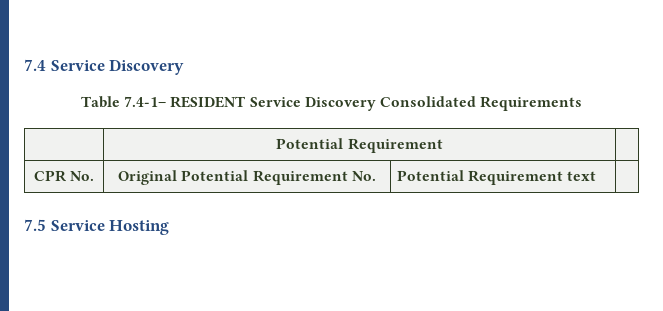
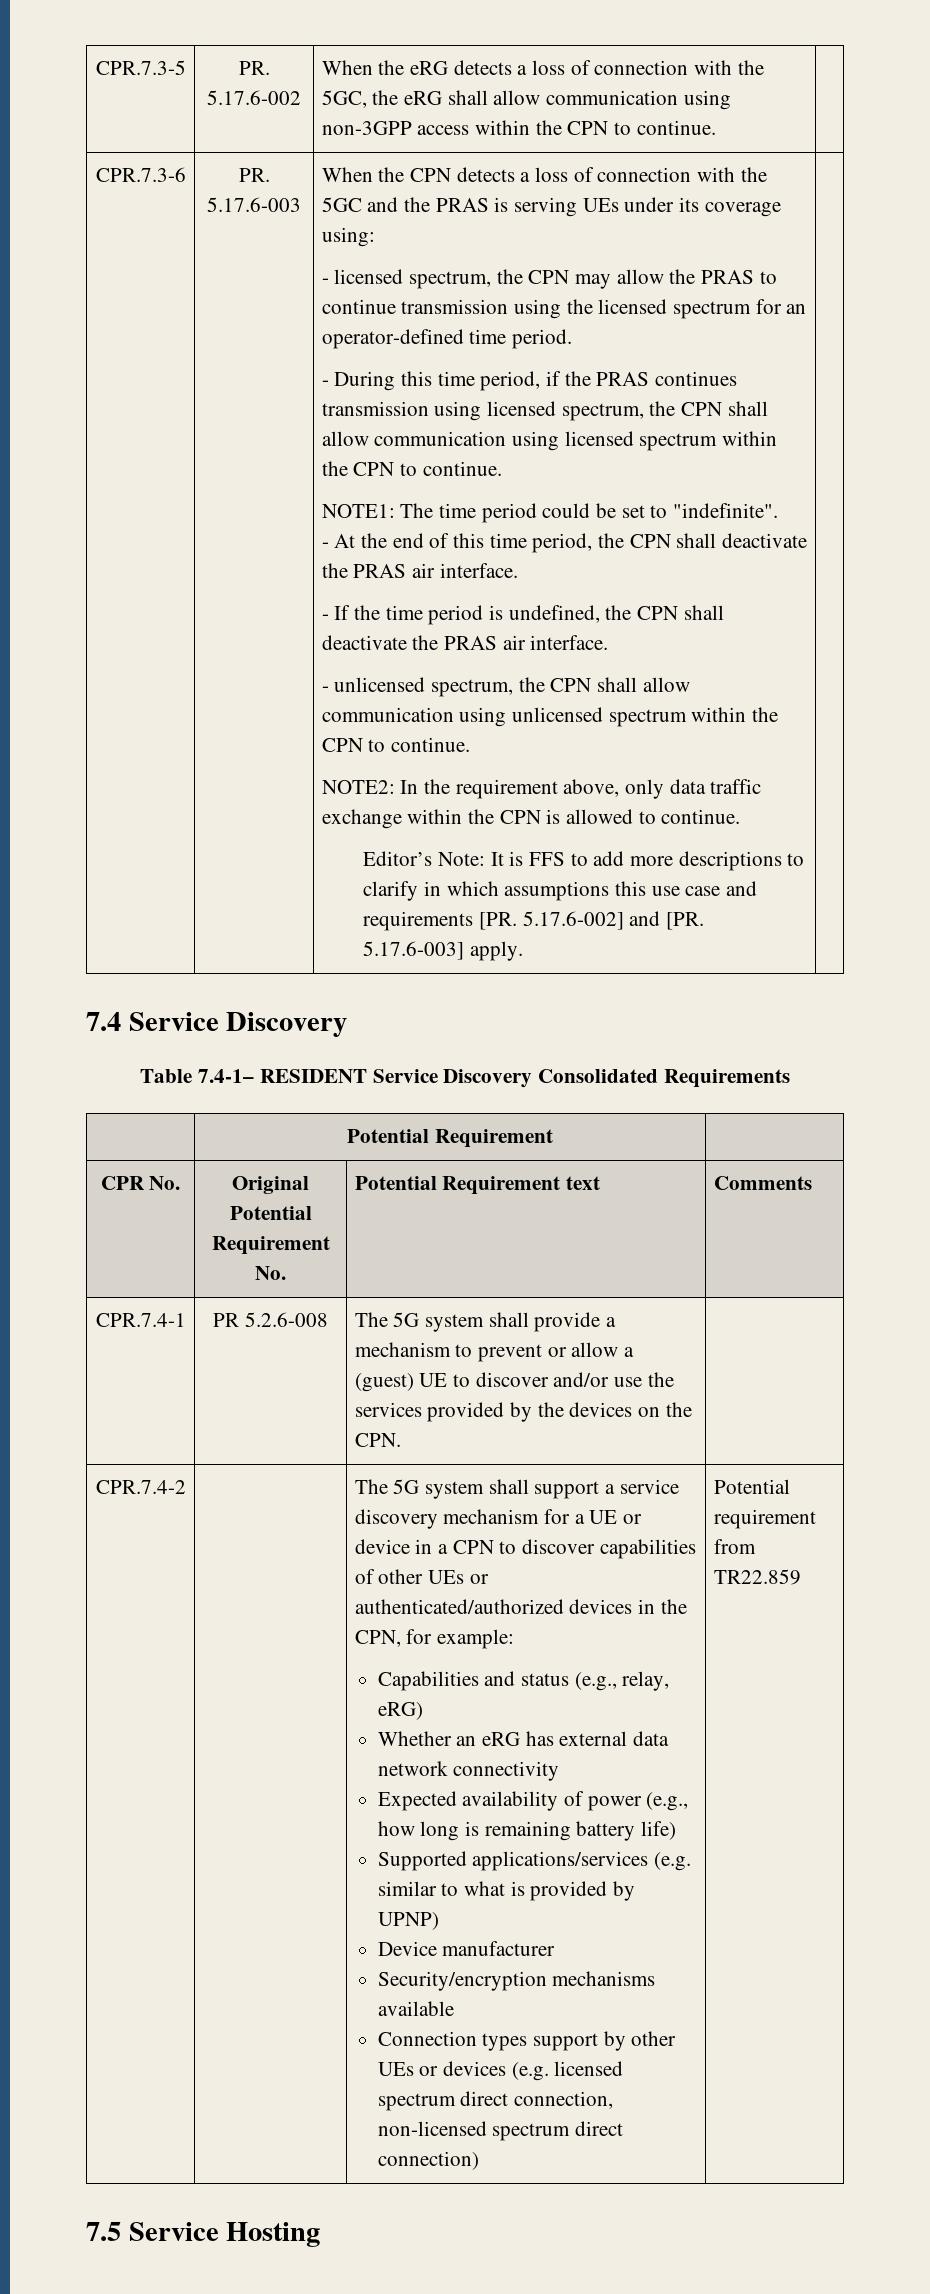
(24, 65) none -> [95,60,186,75] [238,61,270,75] [207,90,301,105] [321,60,764,75] [321,90,731,110] [321,120,716,135] [95,167,186,182] [238,168,270,182] [207,197,301,212] [321,167,767,182] [321,197,781,217] [321,227,375,247] [321,269,777,289] [321,299,807,319] [321,329,572,349] [321,371,737,391] [321,401,768,421] [321,431,777,451] [321,461,502,476] [321,503,778,523] [321,533,807,553] [321,563,518,578] [321,605,724,625] [321,635,609,650] [321,677,690,697] [321,707,778,727] [321,737,470,752] [321,779,762,799] [321,809,741,829] [363,851,805,871] [363,881,758,901] [363,911,705,931] [363,941,524,961] CPR.7.3-5 | PR. 5.17.6-002 | When the eRG detects a loss of connection with the 5GC, the eRG shall allow communication using non-3GPP access within the CPN to continue. | // CPR.7.3-6 | PR. 5.17.6-003 | When the CPN detects a loss of connection with the 5GC and the PRAS is serving UEs under its coverage using: // - licensed spectrum, the CPN may allow the PRAS to continue transmission using the licensed spectrum for an operator-defined time period. // - During this time period, if the PRAS continues transmission using licensed spectrum, the CPN shall allow communication using licensed spectrum within the CPN to continue. // NOTE1: The time period could be set to "indefinite". // - At the end of this time period, the CPN shall deactivate the PRAS air interface. // - If the time period is undefined, the CPN shall deactivate the PRAS air interface. // - unlicensed spectrum, the CPN shall allow communication using unlicensed spectrum within the CPN to continue. // NOTE2: In the requirement above, only data traffic exchange within the CPN is allowed to continue. // Editor’s Note: It is FFS to add more descriptions to clarify in which assumptions this use case and requirements [PR. 5.17.6-002] and [PR. 5.17.6-003] apply. | //
(597, 176) none -> [713,1176,812,1190] [95,1313,186,1327] [213,1312,328,1327] [354,1312,616,1332] [354,1342,634,1362] [354,1372,674,1392] [354,1402,692,1422] [354,1433,401,1447] [95,1480,186,1494] [354,1479,679,1499] [354,1509,642,1529] [354,1539,696,1559] [354,1569,489,1584] [354,1599,687,1614] [354,1629,514,1649] [377,1671,670,1691] [377,1702,423,1720] [377,1731,669,1746] [377,1761,560,1781] [377,1791,689,1811] [377,1821,676,1841] [377,1851,691,1871] [377,1881,635,1901] [377,1912,439,1930] [377,1941,556,1956] [377,1971,656,1991] [377,2001,454,2016] [377,2031,677,2051] [377,2061,624,2081] [377,2091,613,2111] [377,2121,623,2141] [377,2151,479,2170] [713,1479,790,1494] [713,1509,816,1529] [713,1539,756,1554] [713,1569,801,1585] Comments // CPR.7.4-1 | PR 5.2.6-008 | The 5G system shall provide a mechanism to prevent or allow a (guest) UE to discover and/or use the services provided by the devices on the CPN. | // CPR.7.4-2 | | The 5G system shall support a service discovery mechanism for a UE or device in a CPN to discover capabilities of other UEs or authenticated/authorized devices in the CPN, for example: // Capabilities and status (e.g., relay, eRG) // Whether an eRG has external data network connectivity // Expected availability of power (e.g., how long is remaining battery life) // Supported applications/services (e.g. similar to what is provided by UPNP) // Device manufacturer // Security/encryption mechanisms available // Connection types support by other UEs or devices (e.g. licensed spectrum direct connection, non-licensed spectrum direct connection) | Potential requirement from TR22.859

